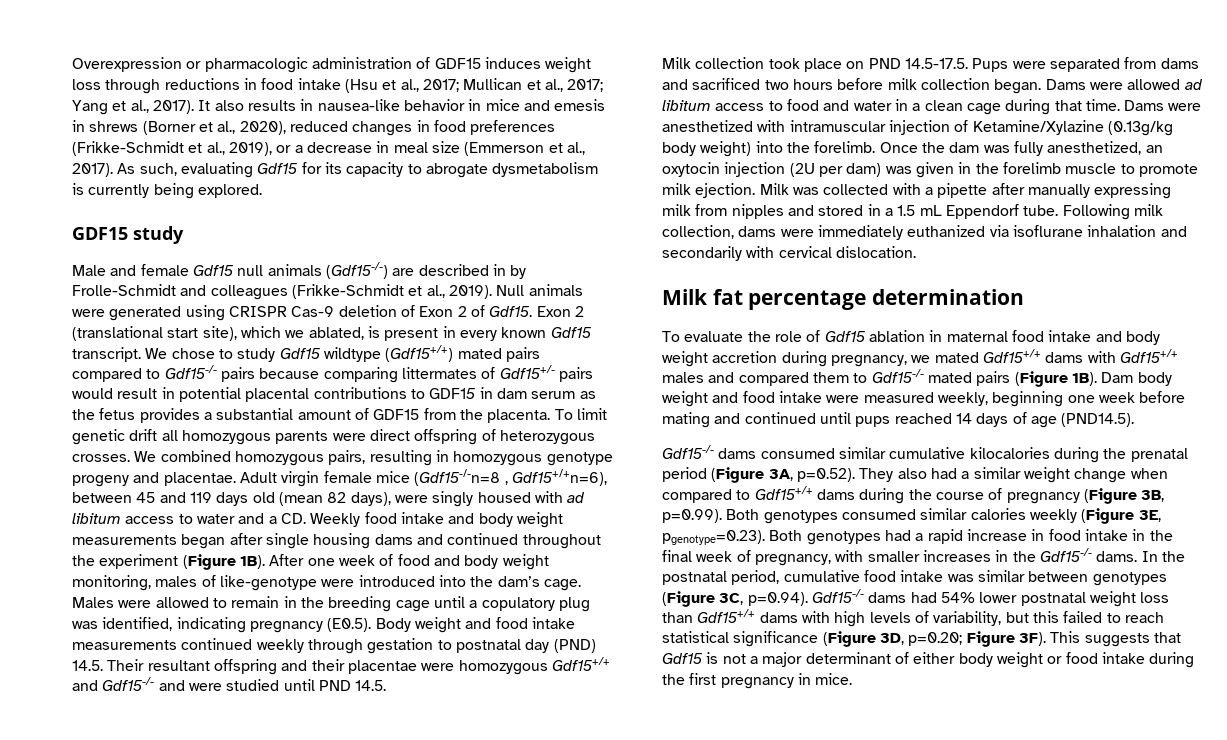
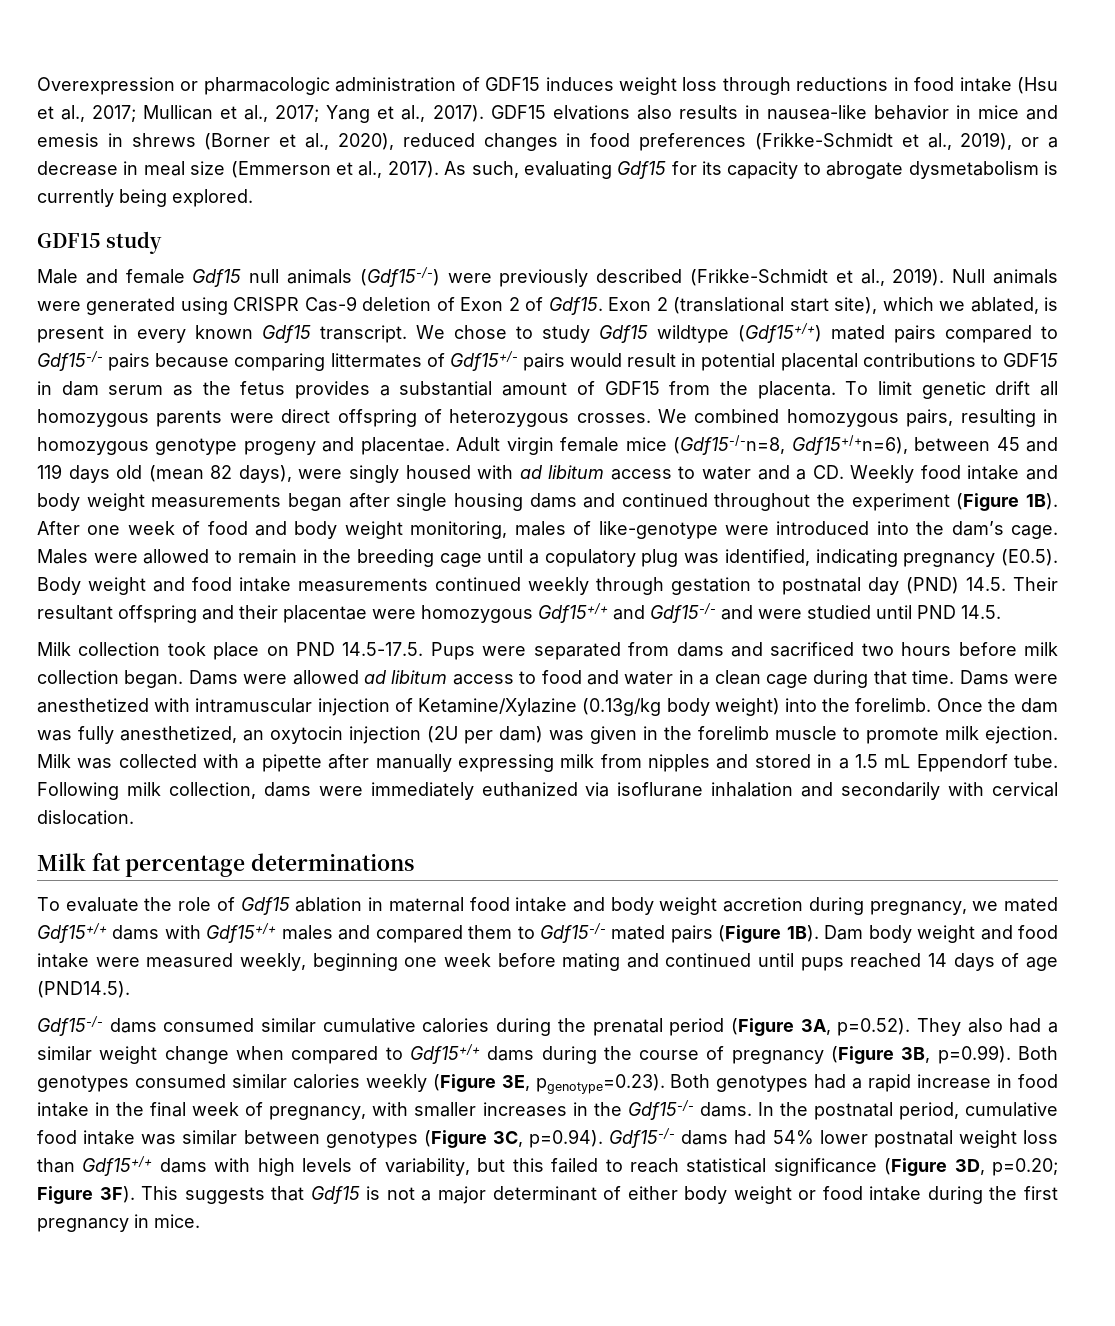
[198,100,211,111] It -> [490,105,630,120] GDF15 elvations
[392,264,527,279] [72,284,288,300] are described in by Frolle-Schmidt and colleagues -> [447,269,683,287] were previously described
[414,469,508,486] (Gdf15-/-n=8 , -> [673,435,786,455] (Gdf15-/-n=8,
[871,289,1024,305] determination -> [251,853,415,871] determinations
[969,447,1050,459] kilocalories -> [422,1018,490,1033] calories

